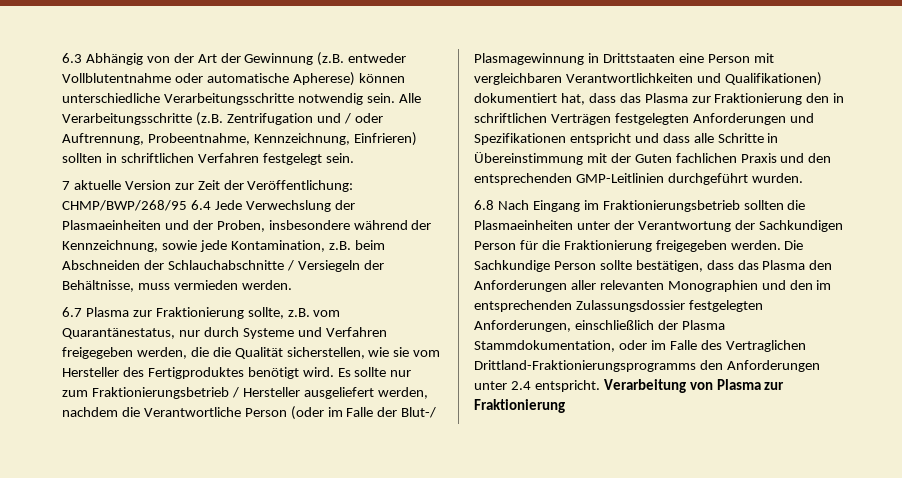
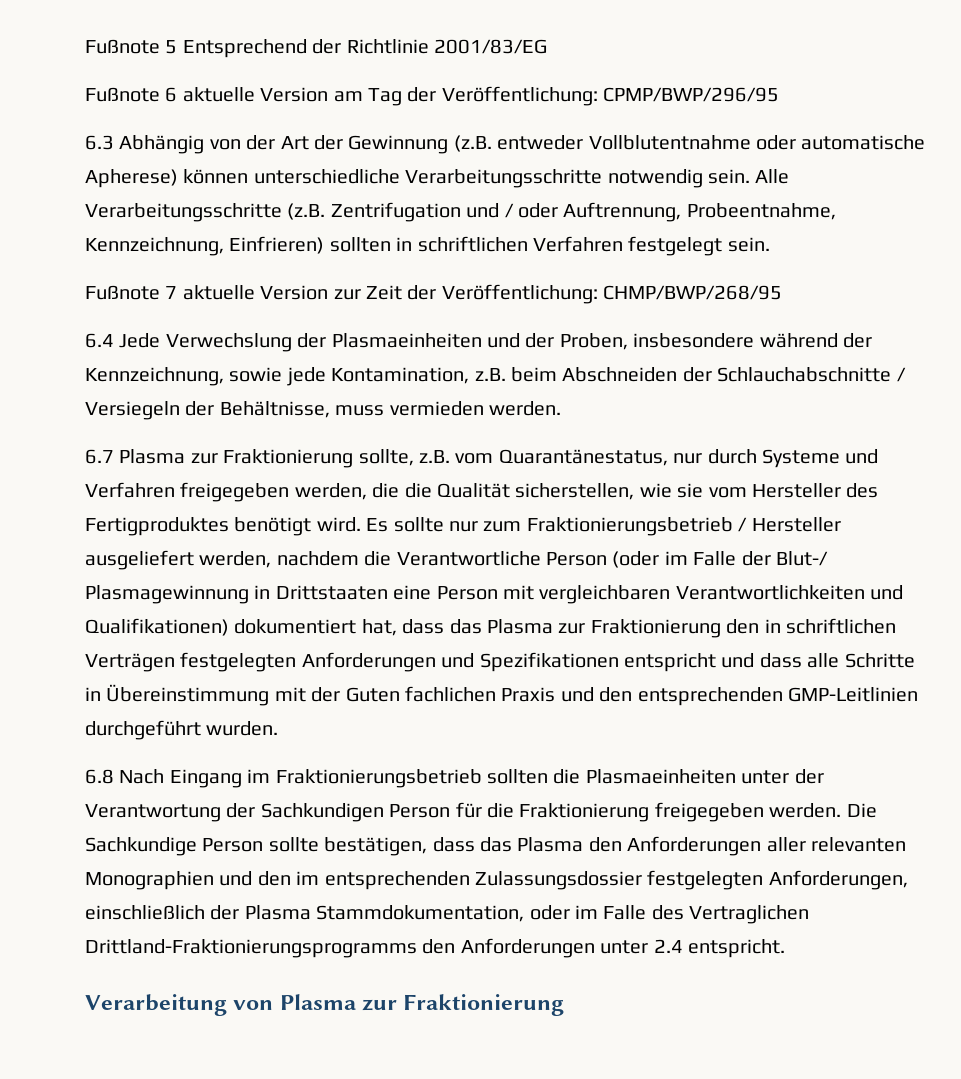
(62, 58) none -> [85,39,547,58] [85,86,780,106] Fußnote 5 Entsprechend der Richtlinie 2001/83/EG // Fußnote 6 aktuelle Version am Tag der Veröffentlichung: CPMP/BWP/296/95 //
(354, 158) none -> [85,285,160,300] Fußnote
(187, 205) none -> (783, 292) //
(600, 386) none -> (785, 948) //

